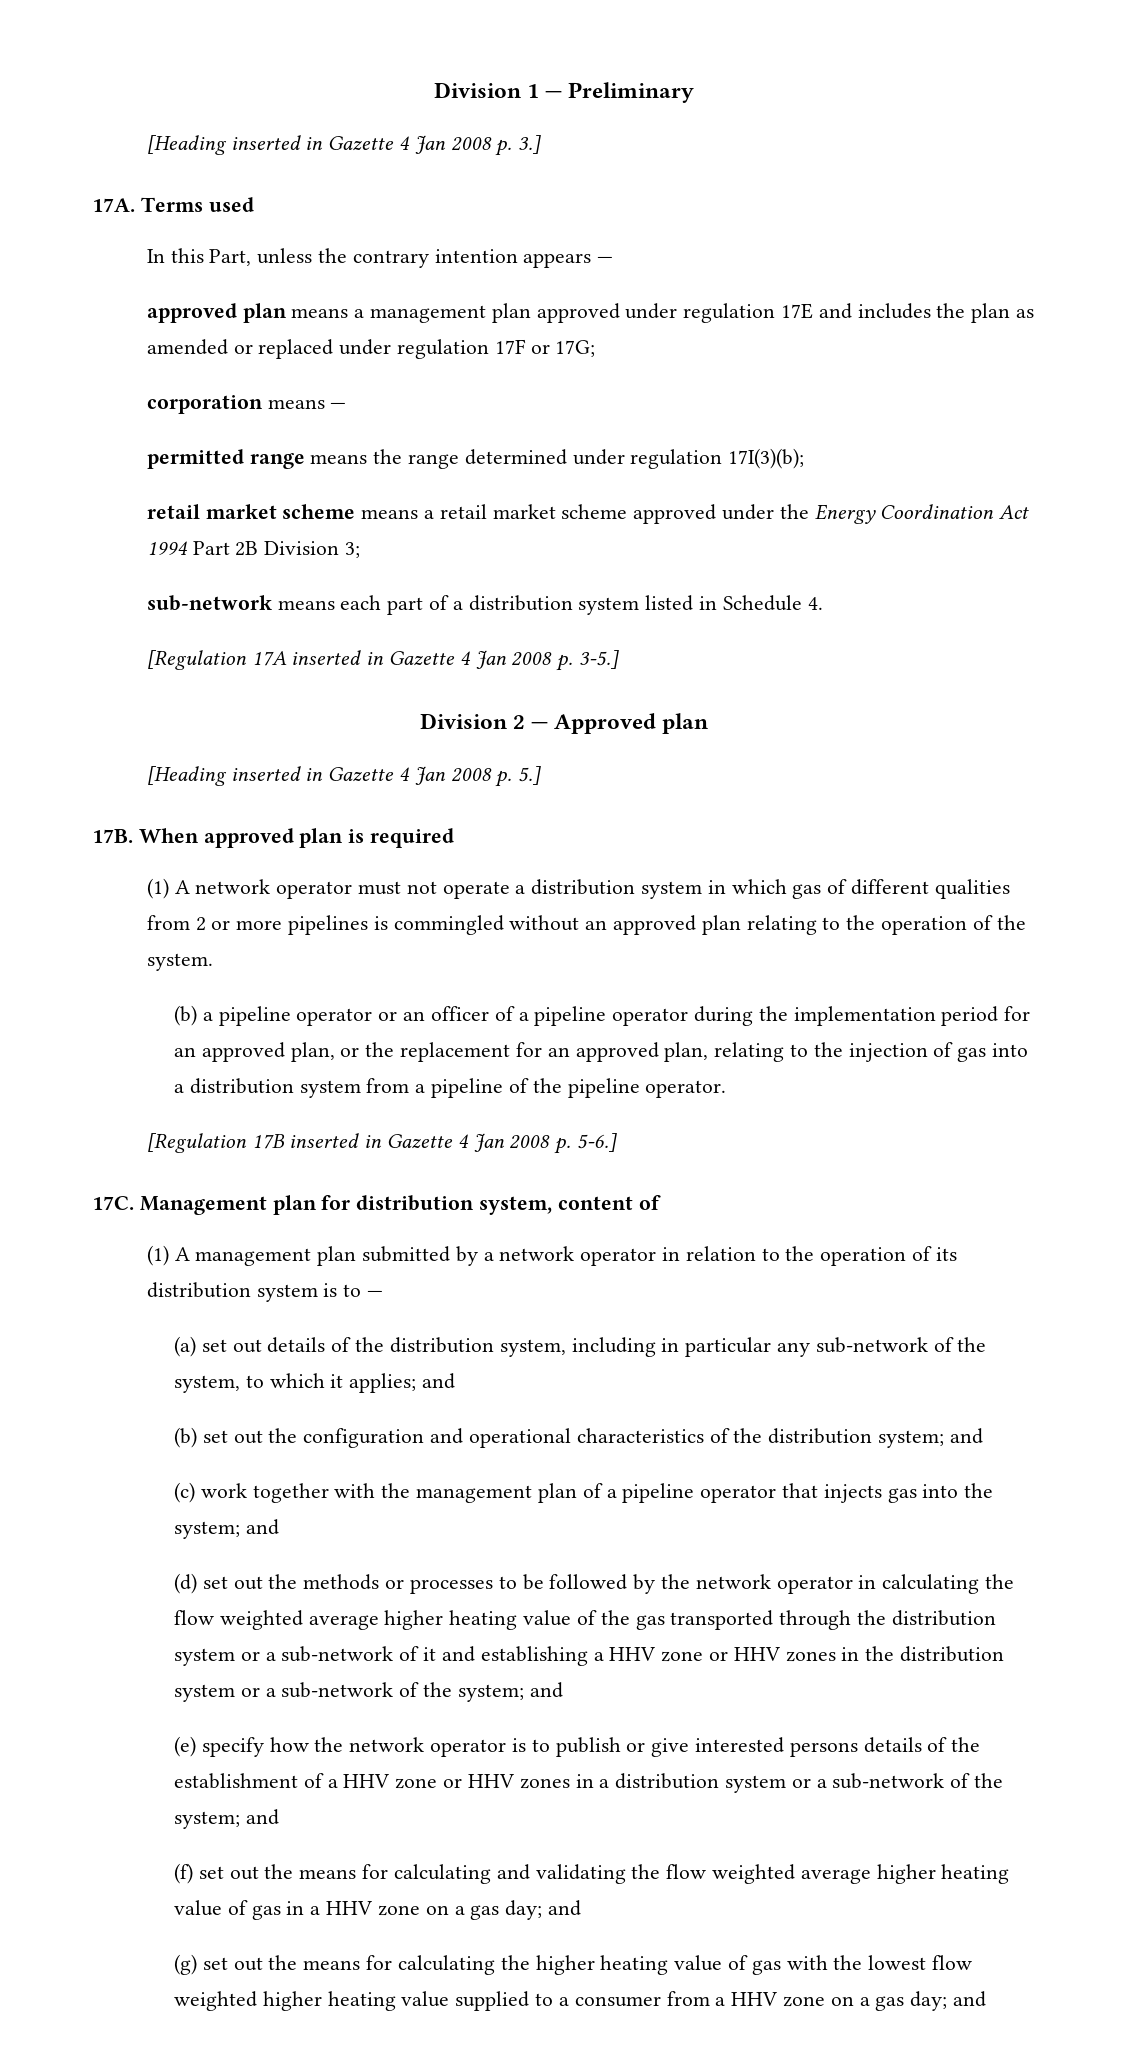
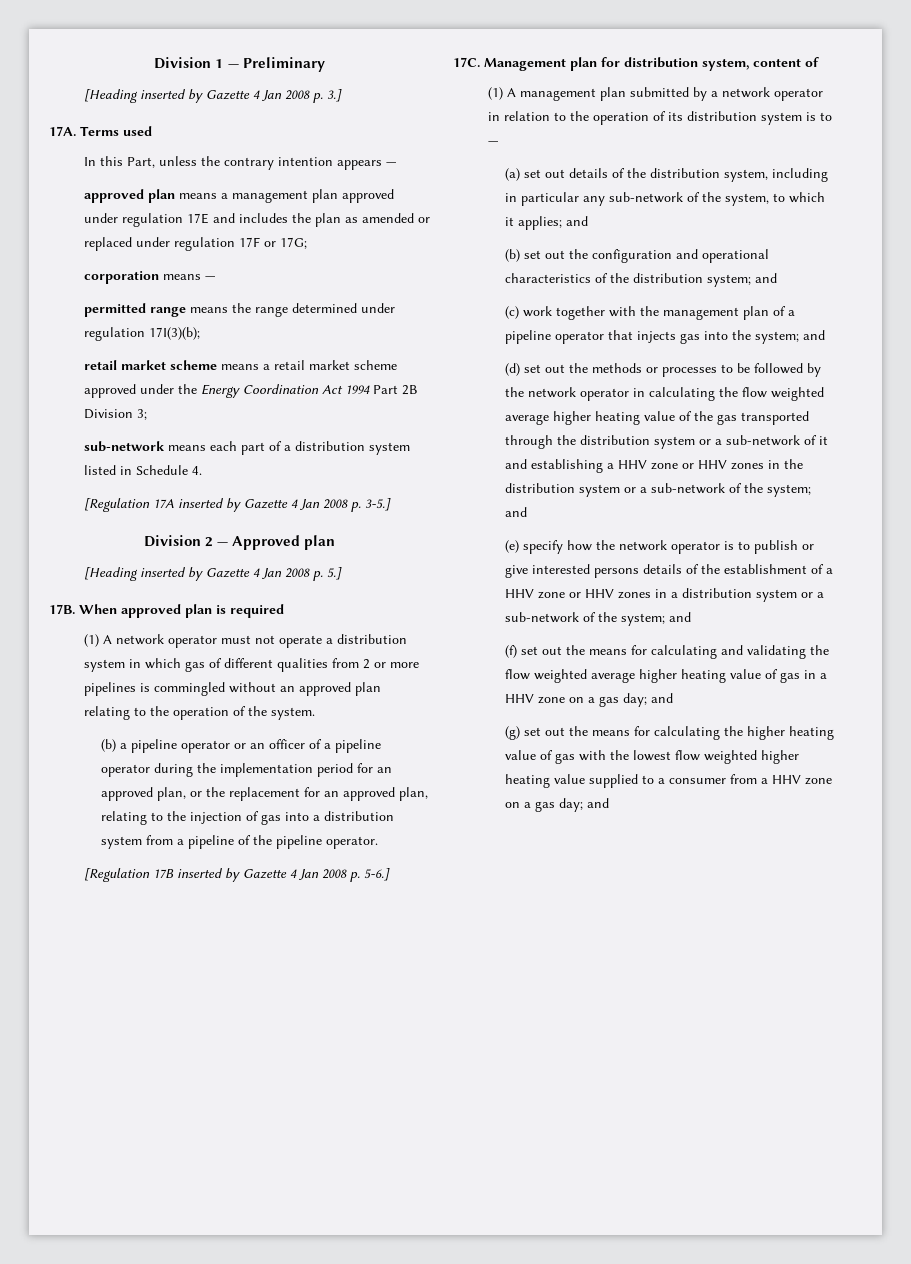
[305,137,324,150] in -> [187,89,203,103] by
[366,652,385,665] in -> [225,498,241,512] by
[305,768,324,781] in -> [187,567,203,581] by
[364,1135,383,1148] in -> [224,868,240,882] by

